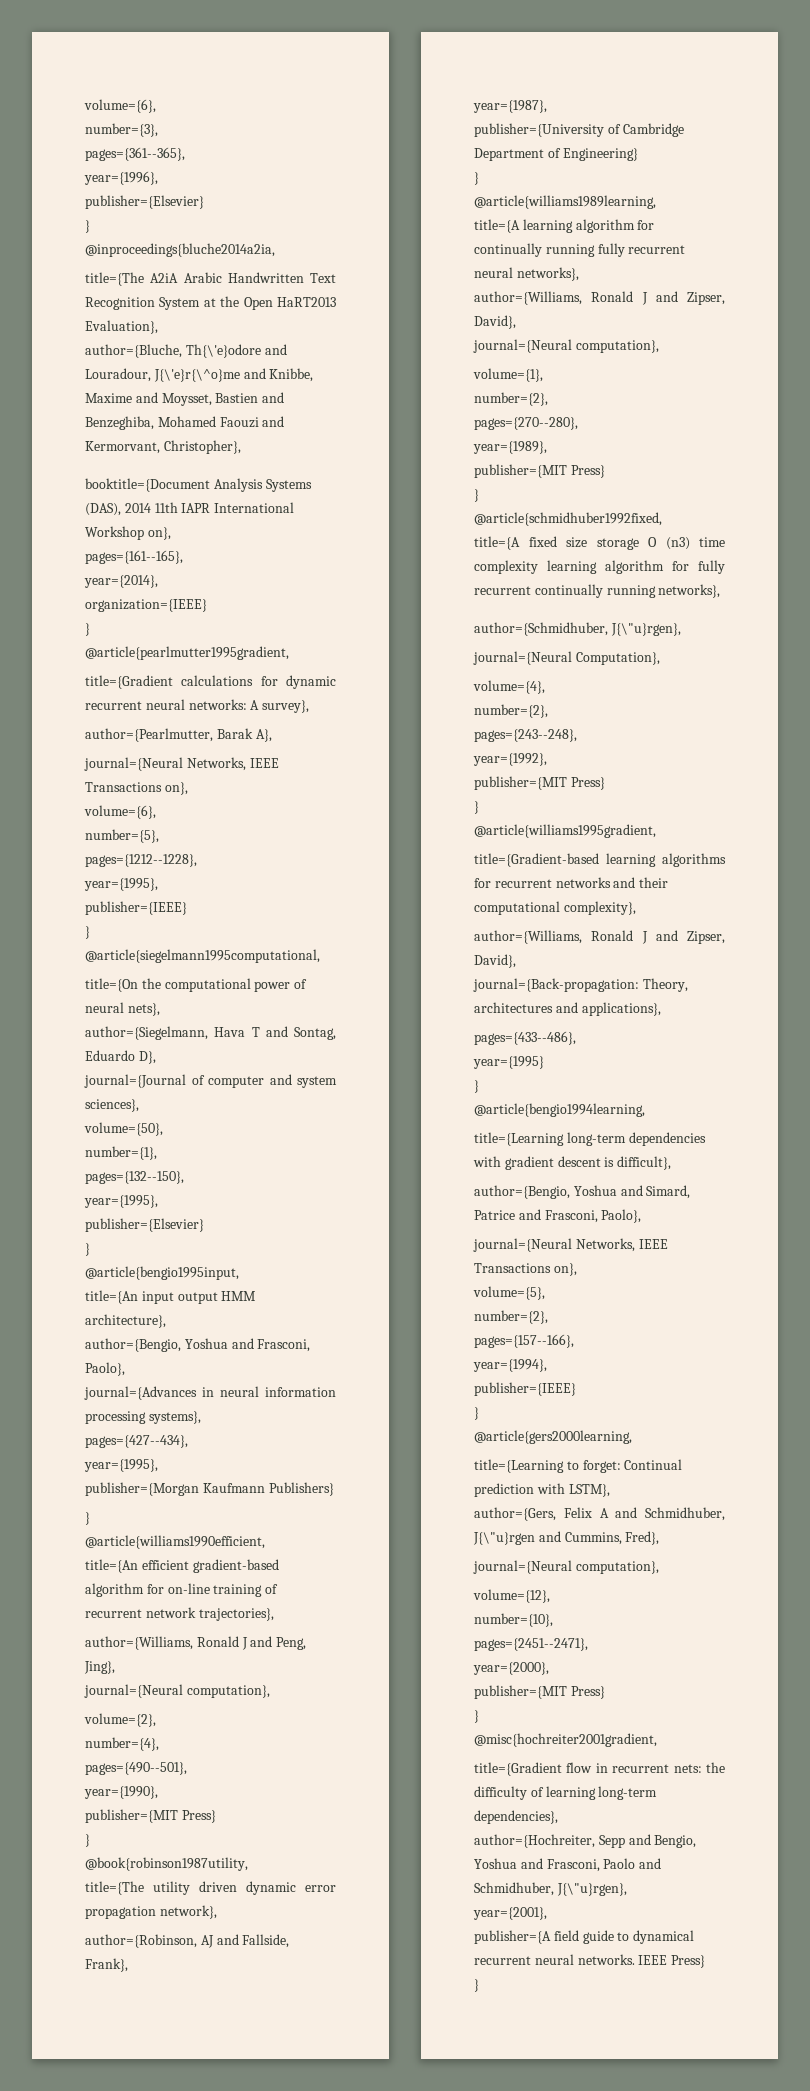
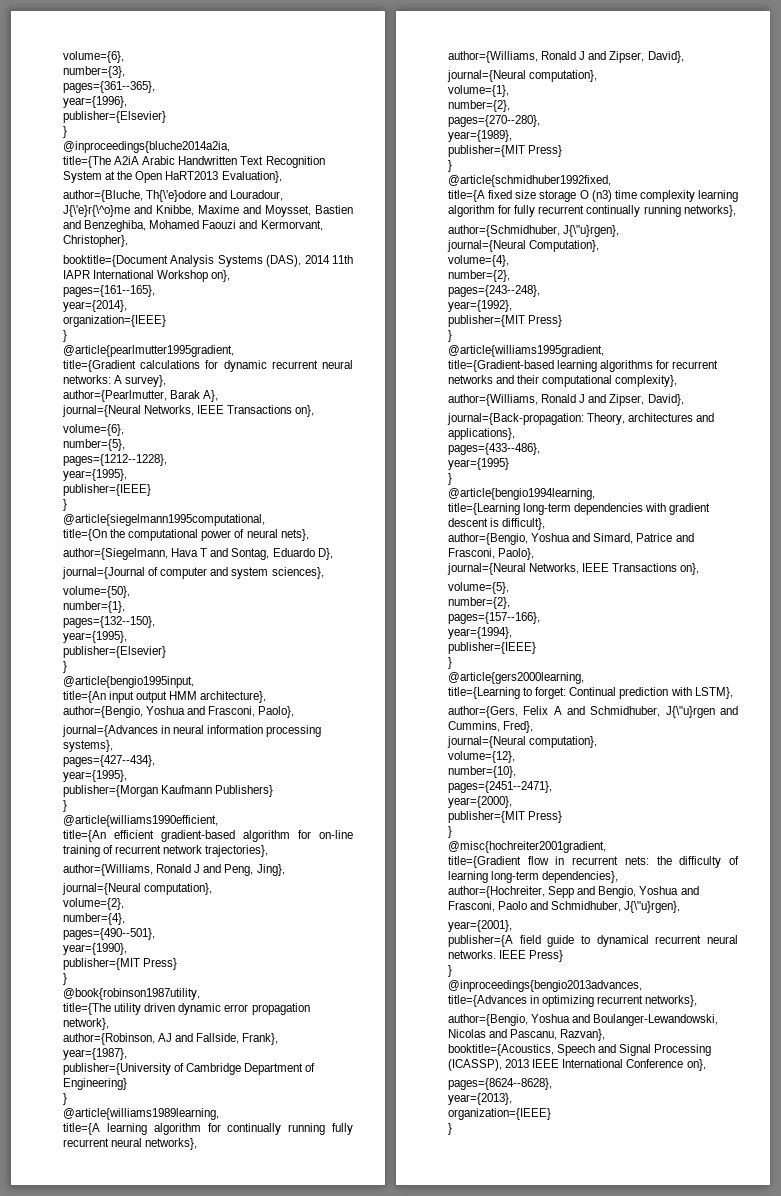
(479, 1985) none -> [448,980,642,992] [448,995,698,1007] [448,1014,719,1026] [448,1029,606,1041] [448,1044,712,1056] [448,1059,706,1071] [448,1078,552,1090] [448,1093,512,1105] [448,1108,551,1120] [448,1123,452,1135] // @inproceedings{bengio2013advances, // title={Advances in optimizing recurrent networks}, // author={Bengio, Yoshua and Boulanger-Lewandowski, Nicolas and Pascanu, Razvan}, // booktitle={Acoustics, Speech and Signal Processing (ICASSP), 2013 IEEE International Conference on}, // pages={8624--8628}, // year={2013}, // organization={IEEE} // }

